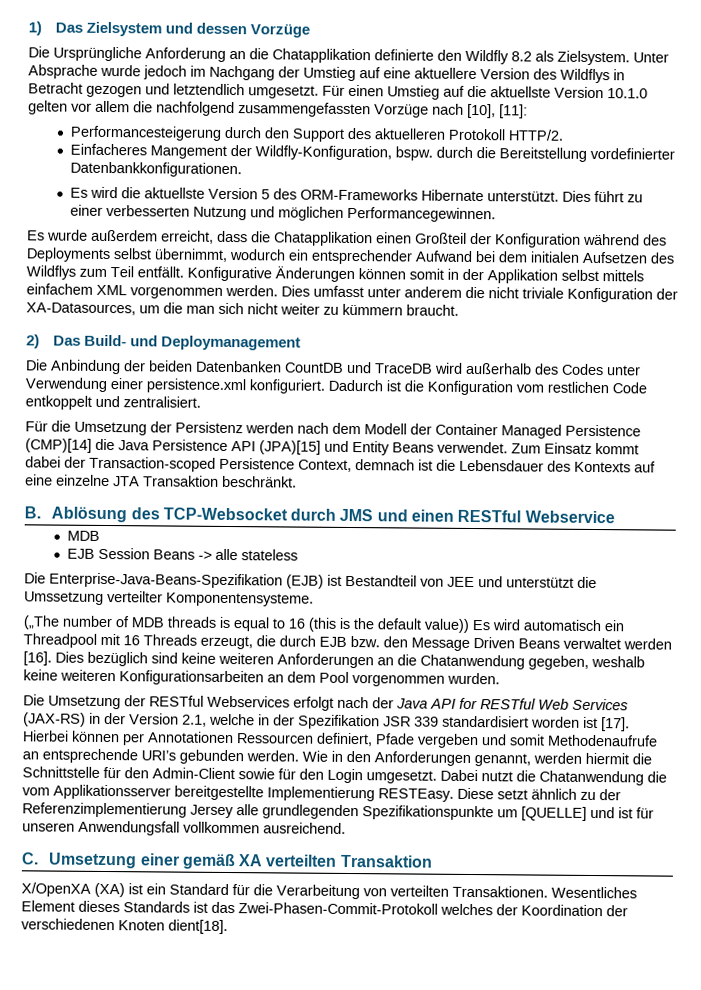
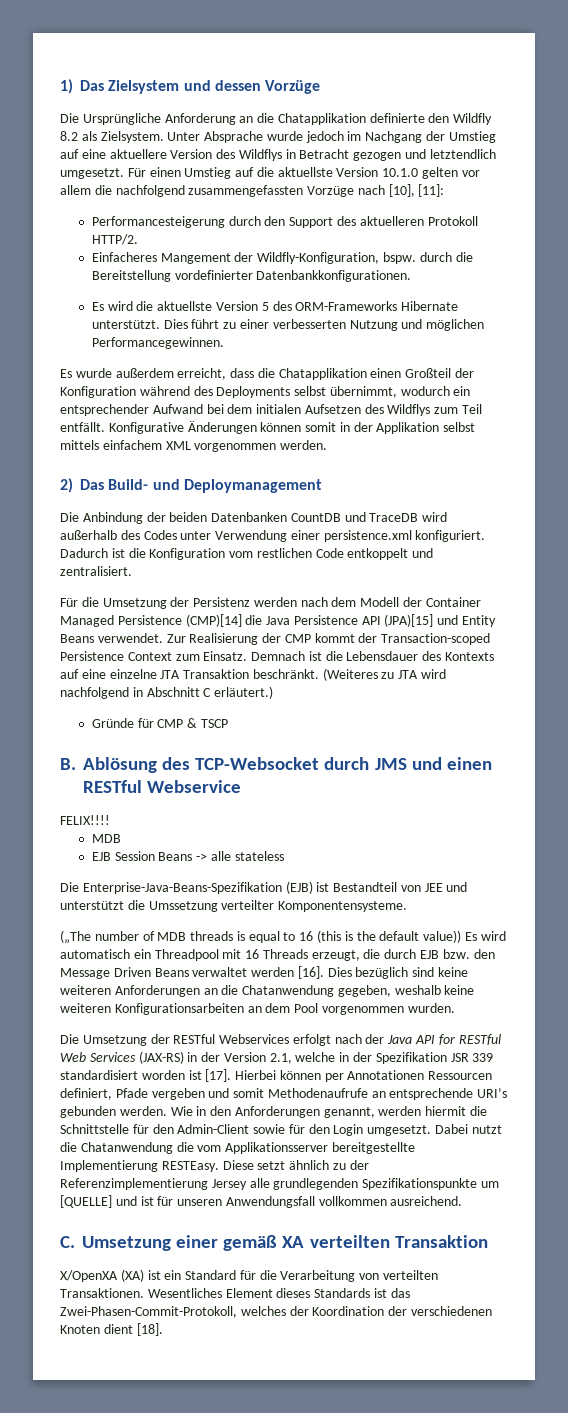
[281,285,678,303] [26,302,459,316] Dies umfasst unter anderem die nicht triviale Konfiguration der XA-Datasources, um die man sich nicht weiter zu kümmern braucht. -> (328, 445) none
[511,442,639,455] [25,456,415,473] Zum Einsatz kommt dabei der Transaction-scoped Persistence Context, demnach -> [166,633,491,645] [60,651,306,661] Zur Realisierung der CMP kommt der Transaction-scoped Persistence Context zum Einsatz. Demnach
(297, 481) none -> [322,668,447,681] [60,686,274,699] [91,718,228,728] (Weiteres zu JTA wird nachfolgend in Abschnitt C erläutert.) // Gründe für CMP & TSCP
(615, 517) none -> [60,815,110,825] // FELIX!!!!
[238,902,438,915] Zwei-Phasen-Commit-Protokoll -> [60,1306,237,1318] Zwei-Phasen-Commit-Protokoll,
[168,919,228,935] dient[18]. -> [103,1323,163,1336] dient [18].

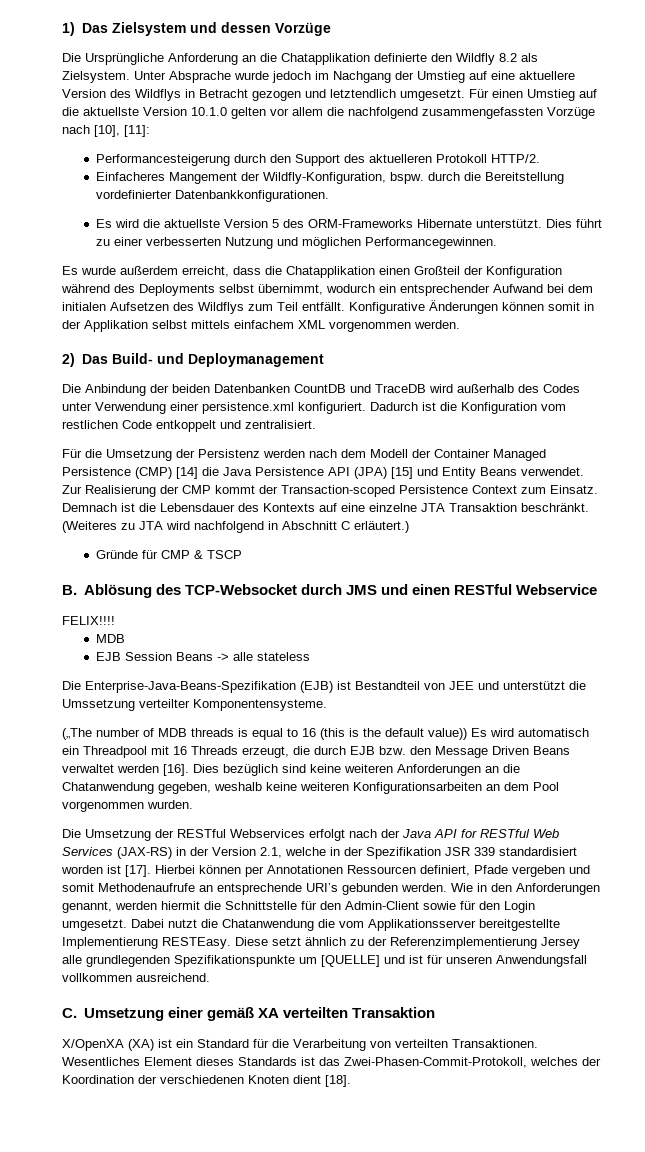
[185,614,242,627] (CMP)[14] -> [135,467,198,479] (CMP) [14]
[384,614,434,627] (JPA)[15] -> [354,467,413,479] (JPA) [15]

